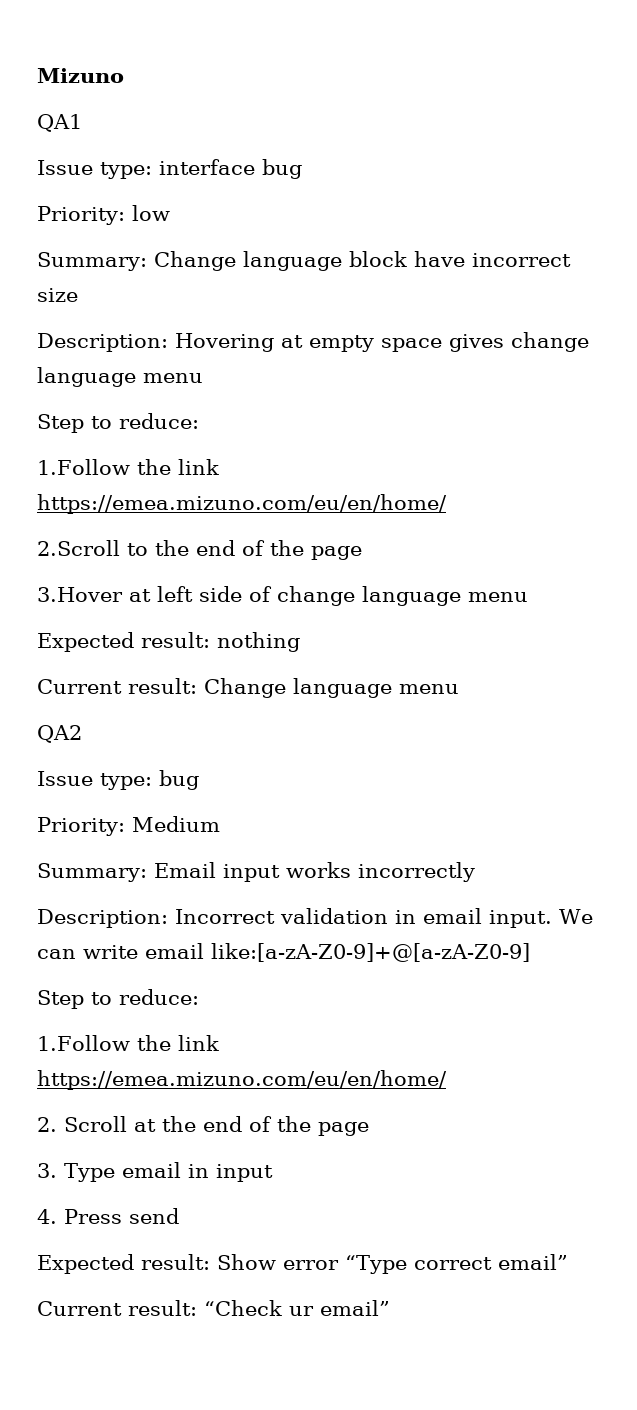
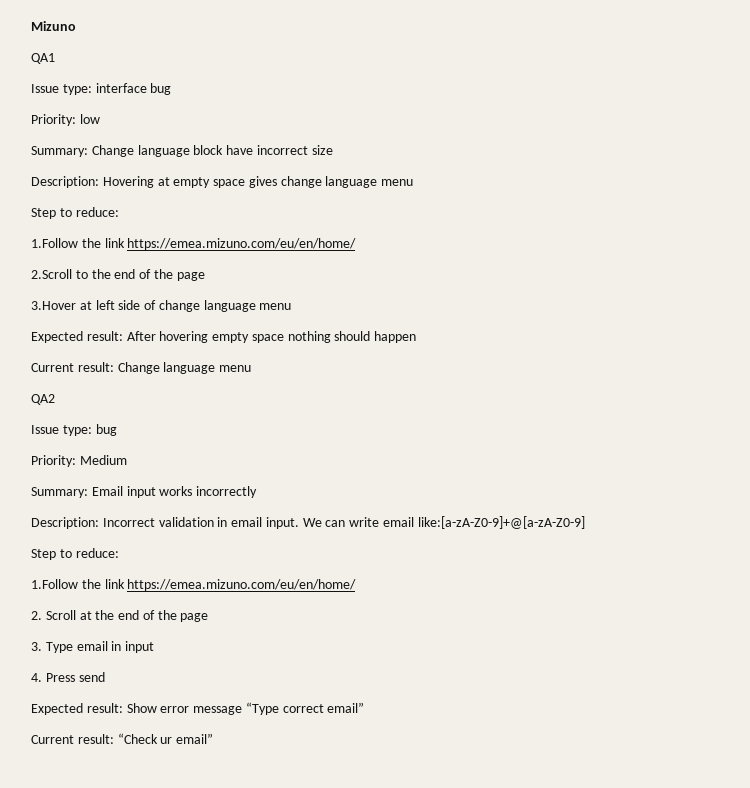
(210, 640) none -> [126,331,284,343] After hovering empty space
(300, 642) none -> [334,331,417,343] should happen
(339, 1265) none -> [193,706,243,715] message

